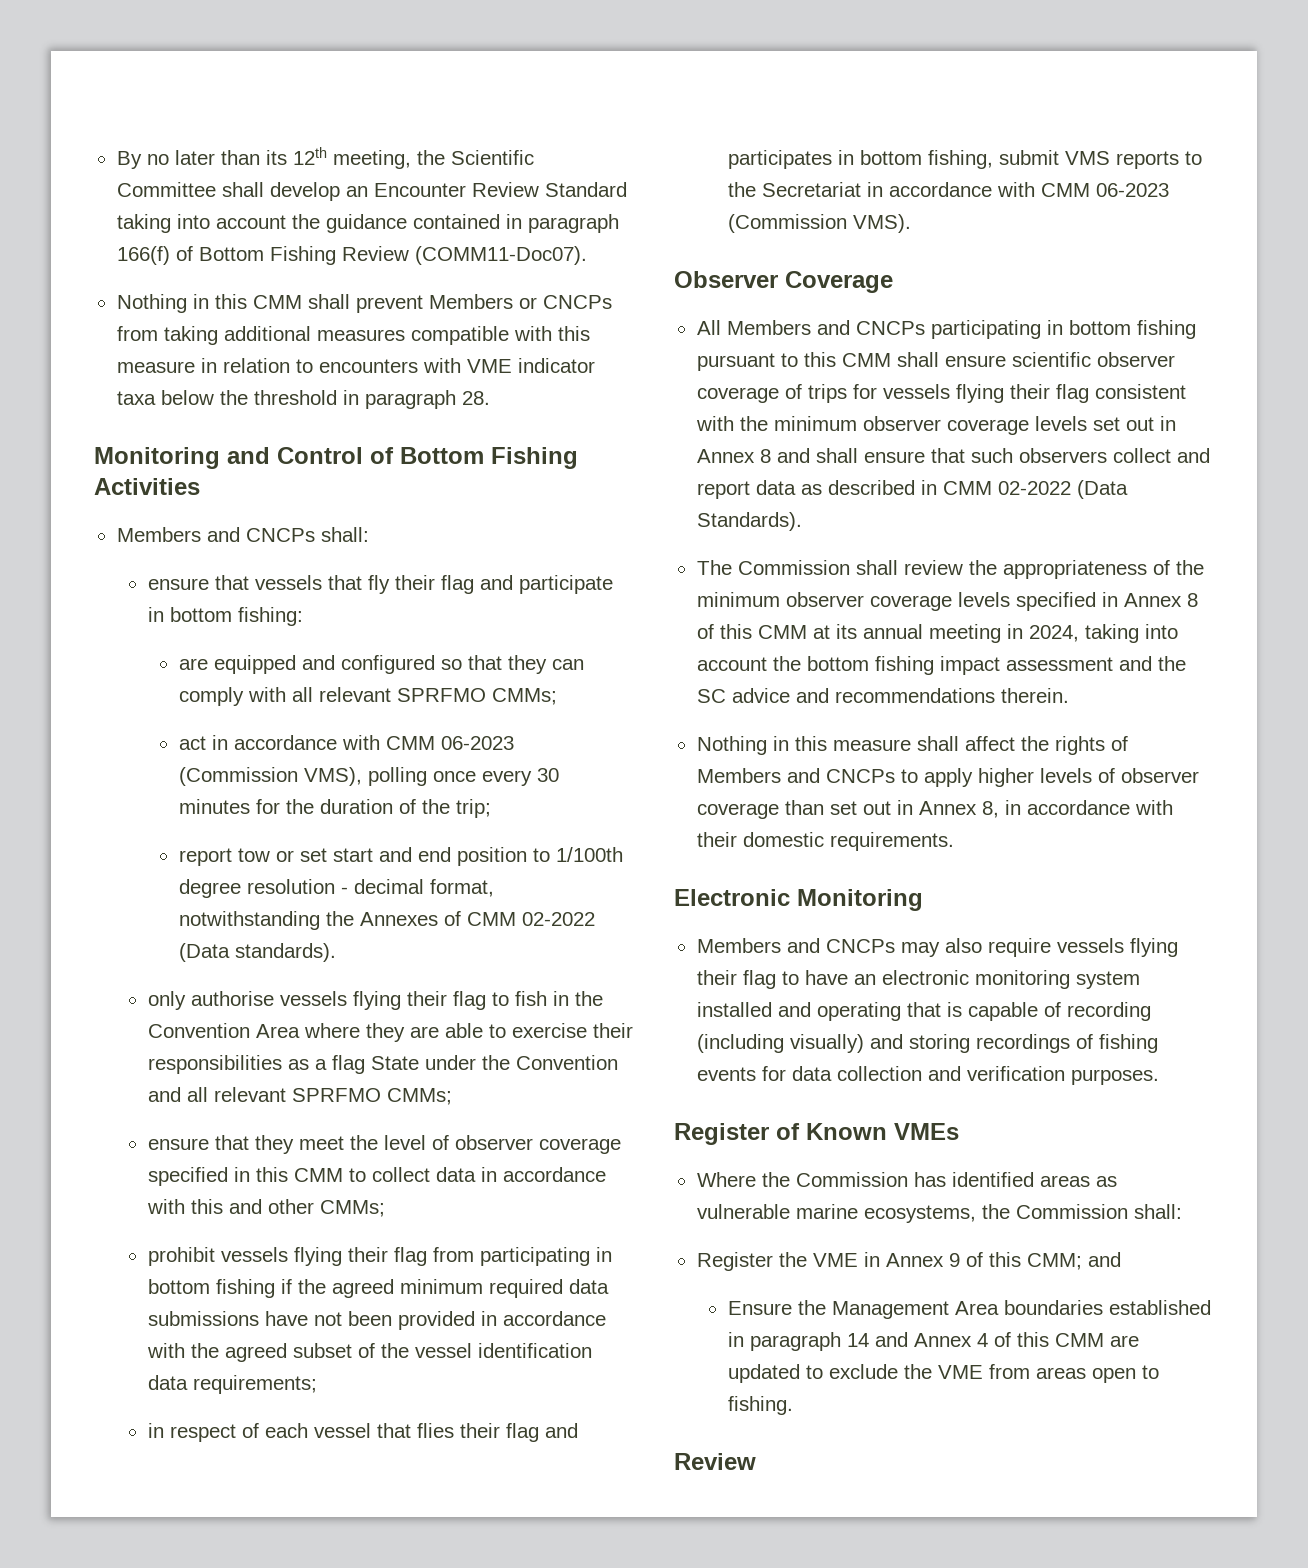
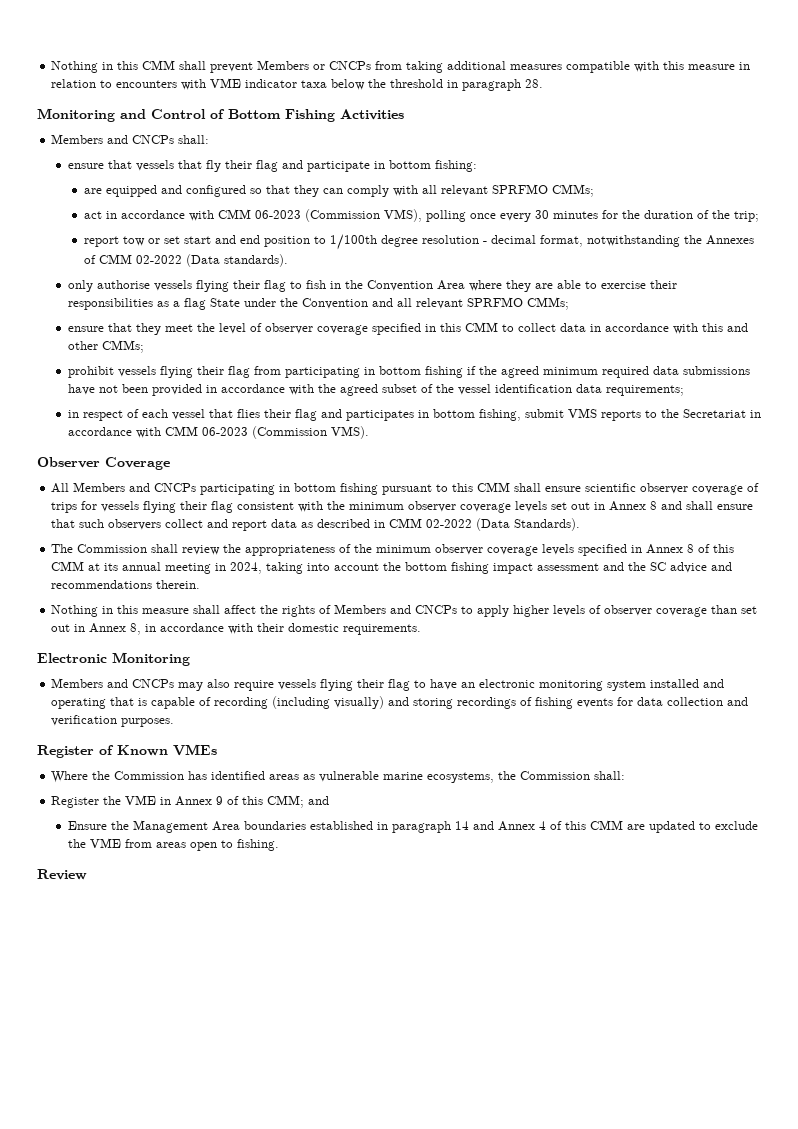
[116,147,534,169] [116,182,627,201] [116,214,619,233] [116,246,587,265] By no later than its 12th meeting, the Scientific Committee shall develop an Encounter Review Standard taking into account the guidance contained in paragraph 166(f) of Bottom Fishing Review (COMM11-Doc07). // -> (51, 67) none

